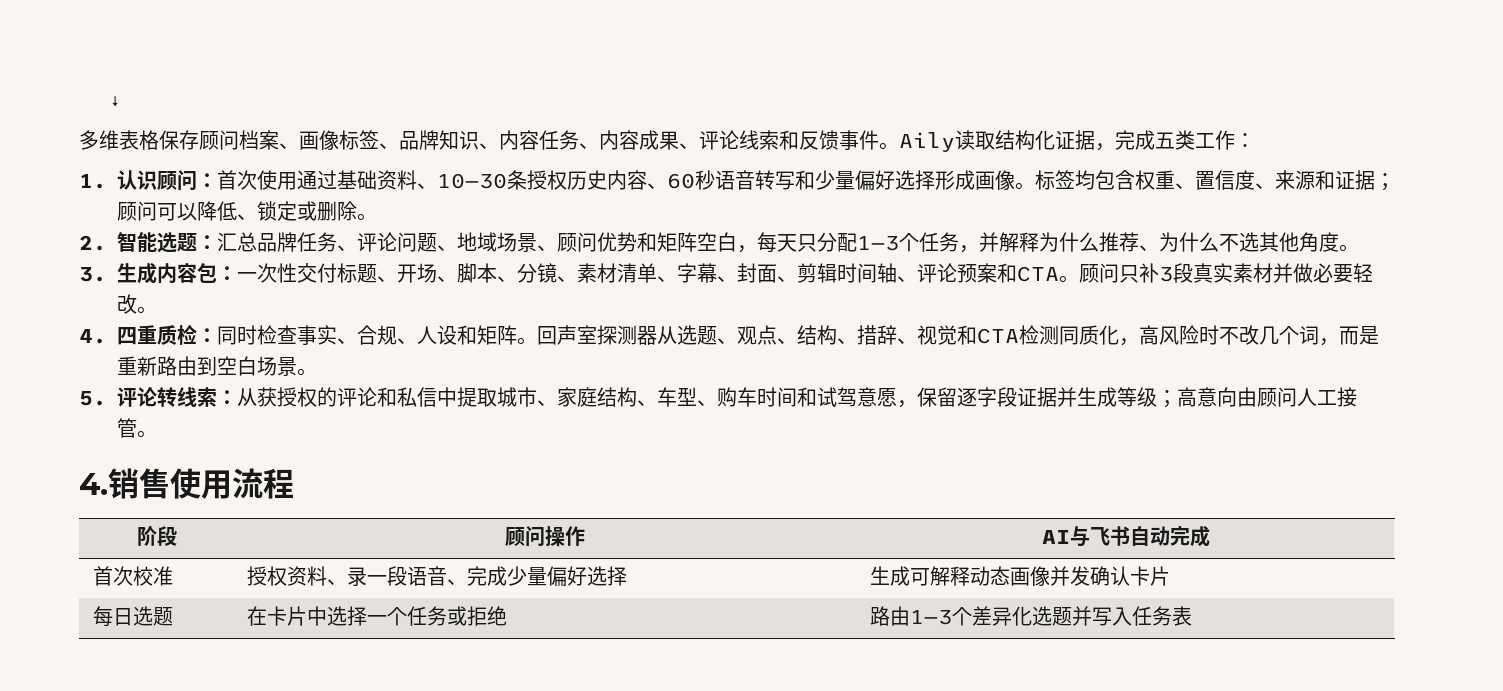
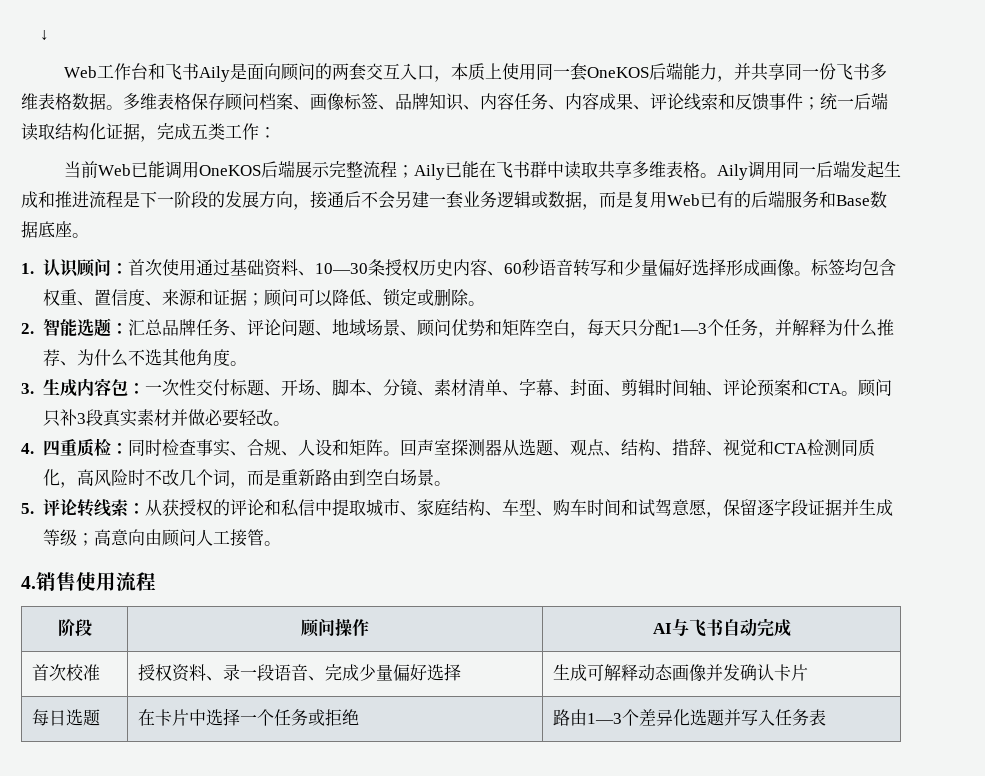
(123, 102) none -> [63,62,887,82] [21,93,123,110] Web工作台和飞书Aily是面向顾问的两套交互入口，本质上使用同一套OneKOS后端能力，并共享同一份飞书多维表格数据。
[879,132,955,152] 。Aily -> [803,92,888,110] ；统一后端
(1255, 140) none -> [63,160,901,180] [21,190,887,210] [21,221,89,238] // 当前Web已能调用OneKOS后端展示完整流程；Aily已能在飞书群中读取共享多维表格。Aily调用同一后端发起生成和推进流程是下一阶段的发展方向，接通后不会另建一套业务逻辑或数据，而是复用Web已有的后端服务和Base数据底座。

